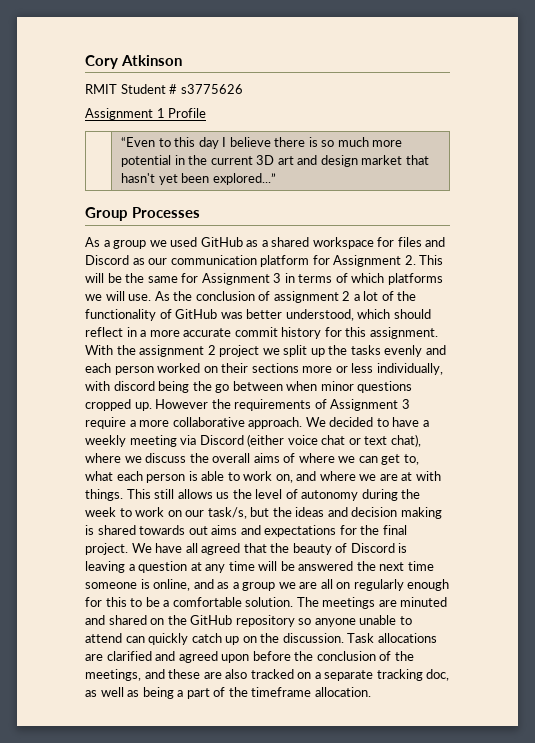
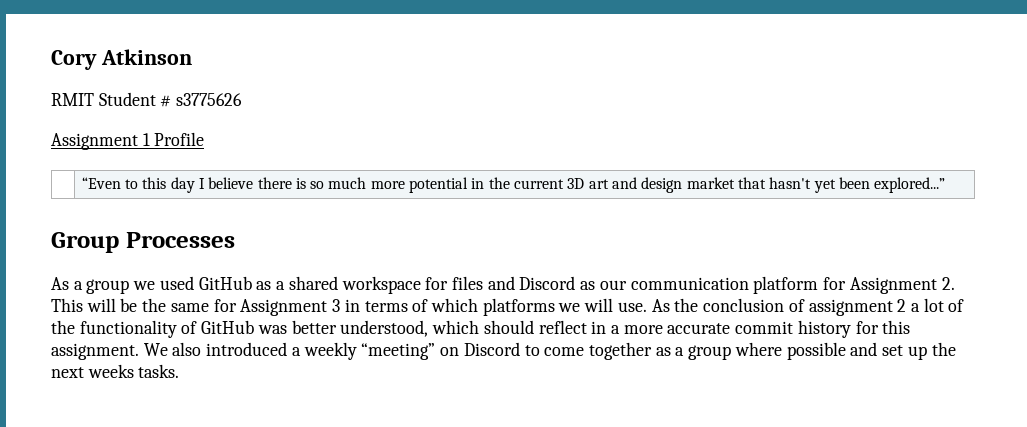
[85,345,446,357] [85,363,443,375] [85,381,413,393] [85,399,410,411] [85,417,429,429] [85,434,421,447] [85,453,419,465] [85,471,441,483] [85,489,421,501] [85,507,442,519] [85,525,407,537] [85,543,408,555] [85,561,434,573] [85,579,450,591] [85,597,448,609] [85,615,412,627] [85,633,437,645] [85,651,414,663] [85,669,450,681] [85,687,371,699] With the assignment 2 project we split up the tasks evenly and each person worked on their sections more or less individually, with discord being the go between when minor questions cropped up. However the requirements of Assignment 3 require a more collaborative approach. We decided to have a weekly meeting via Discord (either voice chat or text chat), where we discuss the overall aims of where we can get to, what each person is able to work on, and where we are at with things. This still allows us the level of autonomy during the week to work on our task/s, but the ideas and decision making is shared towards out aims and expectations for the final project. We have all agreed that the beauty of Discord is leaving a question at any time will be answered the next time someone is online, and as a group we are all on regularly enough for this to be a comfortable solution. The meetings are minuted and shared on the GitHub repository so anyone unable to attend can quickly catch up on the discussion. Task allocations are clarified and agreed upon before the conclusion of the meetings, and these are also tracked on a separate tracking doc, as well as being a part of the timeframe allocation. -> [143,342,956,360] [51,364,180,378] We also introduced a weekly “meeting” on Discord to come together as a group where possible and set up the next weeks tasks.

